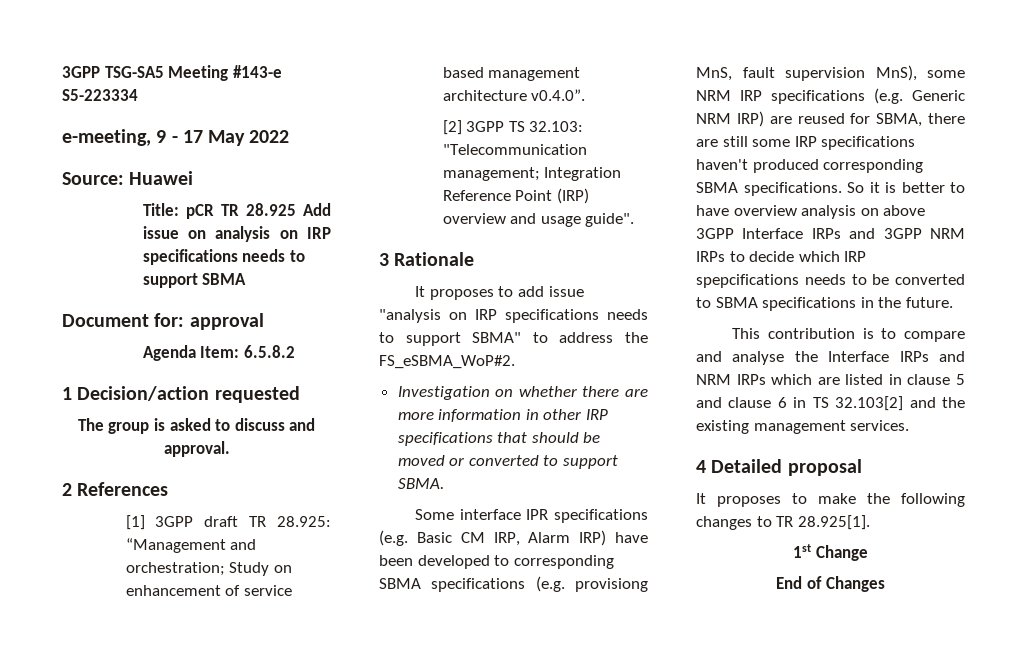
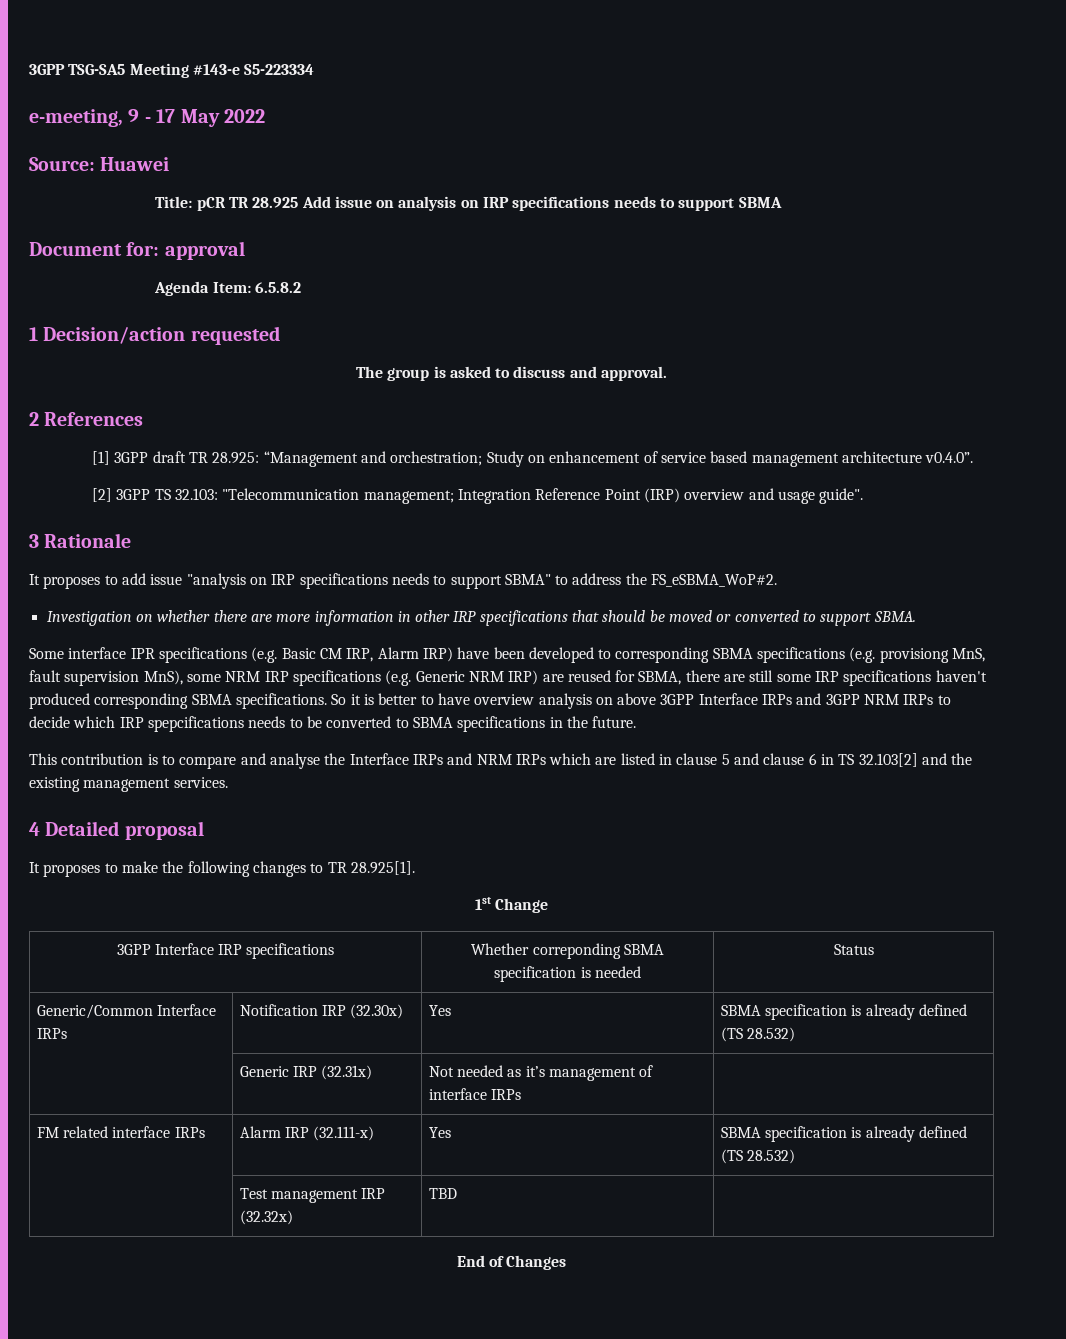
(868, 553) none -> [116,943,335,959] [471,943,664,959] [494,966,641,982] [833,944,874,955] [36,1004,216,1019] [36,1028,67,1039] [239,1004,404,1019] [428,1005,451,1016] [720,1004,967,1020] [720,1027,795,1042] [239,1065,373,1080] [428,1065,654,1081] [428,1088,521,1100] [36,1126,205,1138] [239,1126,375,1141] [428,1127,451,1138] [720,1126,967,1142] [720,1149,795,1164] [239,1188,386,1203] [239,1210,293,1225] [428,1188,457,1199] // 3GPP Interface IRP specifications | Whether correponding SBMA specification is needed | Status // Generic/Common Interface IRPs | Notification IRP (32.30x) | Yes | SBMA specification is already defined (TS 28.532) // | Generic IRP (32.31x) | Not needed as it’s management of interface IRPs | // FM related interface IRPs | Alarm IRP (32.111-x) | Yes | SBMA specification is already defined (TS 28.532) // | Test management IRP (32.32x) | TBD |

